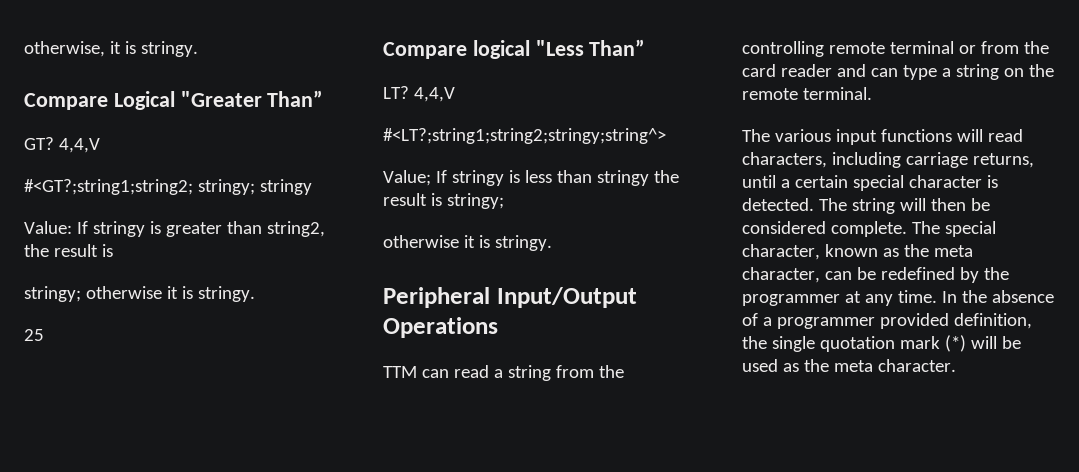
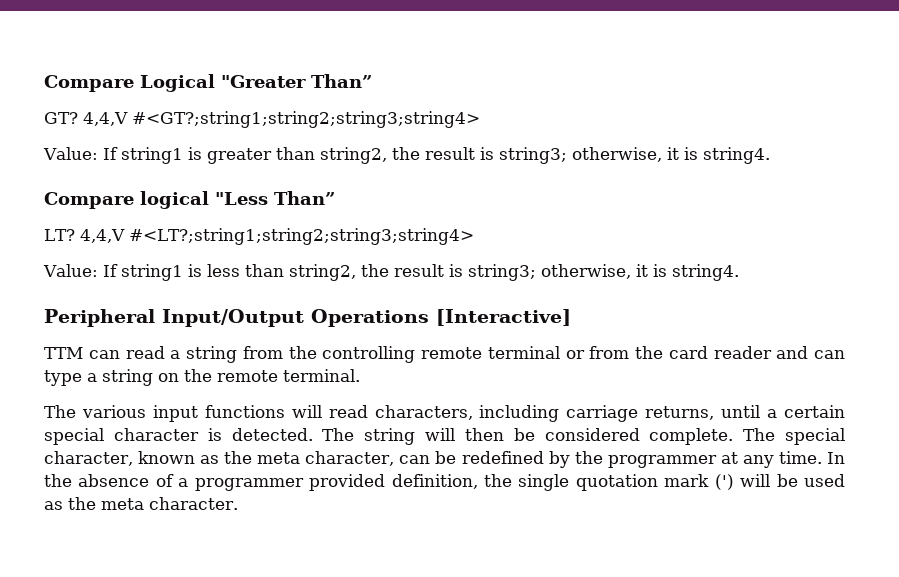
[24,41,198,57] otherwise, it is stringy. // -> (44, 83) none
[24,179,312,195] [24,221,145,237] // #<GT?;string1;string2; stringy; stringy // Value: If stringy -> [132,111,480,128] [43,147,183,164] #<GT?;string1;string2;string3;string4> // Value: If string1
[24,286,255,302] [24,329,44,341] // stringy; otherwise it is stringy. // 25 -> [498,147,770,164] string3; otherwise, it is string4.
[383,128,666,144] [383,170,504,186] // #<LT?;string1;string2;stringy;string^> // Value; If stringy -> [128,228,474,245] [43,264,183,281] #<LT?;string1;string2;string3;string4> // Value: If string1
[596,170,679,186] [383,193,504,209] [383,235,552,251] stringy the result is stringy; // otherwise it is stringy. -> [288,264,739,281] string2, the result is string3; otherwise, it is string4.
(498, 327) none -> [436,309,571,326] [Interactive]
[944,335,966,352] (*) -> [714,474,734,490] (')

